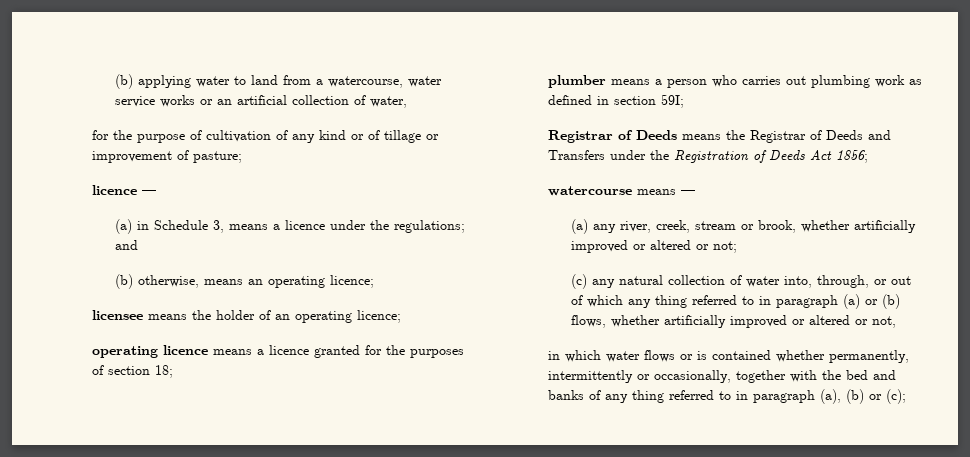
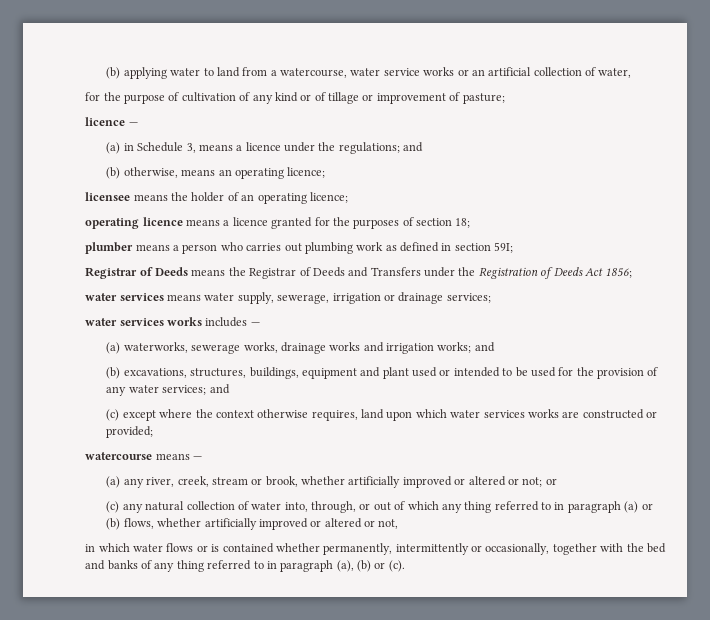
(869, 156) none -> [85,292,491,304] [85,317,260,327] [106,342,495,354] [106,367,659,379] [106,384,230,396] [106,409,658,421] [106,426,154,438] // water services means water supply, sewerage, irrigation or drainage services; // water services works includes — // (a) waterworks, sewerage works, drainage works and irrigation works; and // (b) excavations, structures, buildings, equipment and plant used or intended to be used for the provision of any water services; and // (c) except where the context otherwise requires, land upon which water services works are constructed or provided;
(738, 247) none -> [545,478,557,485] or
[886,389,907,404] (c); -> [388,560,405,572] (c).

